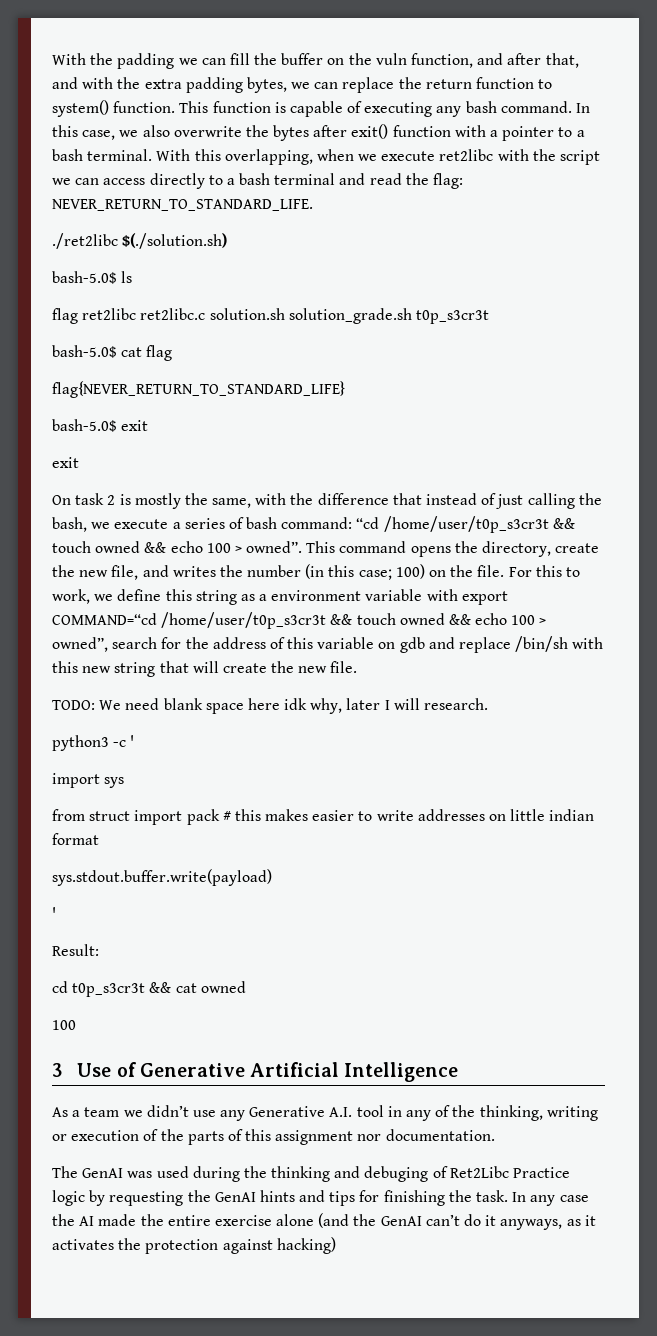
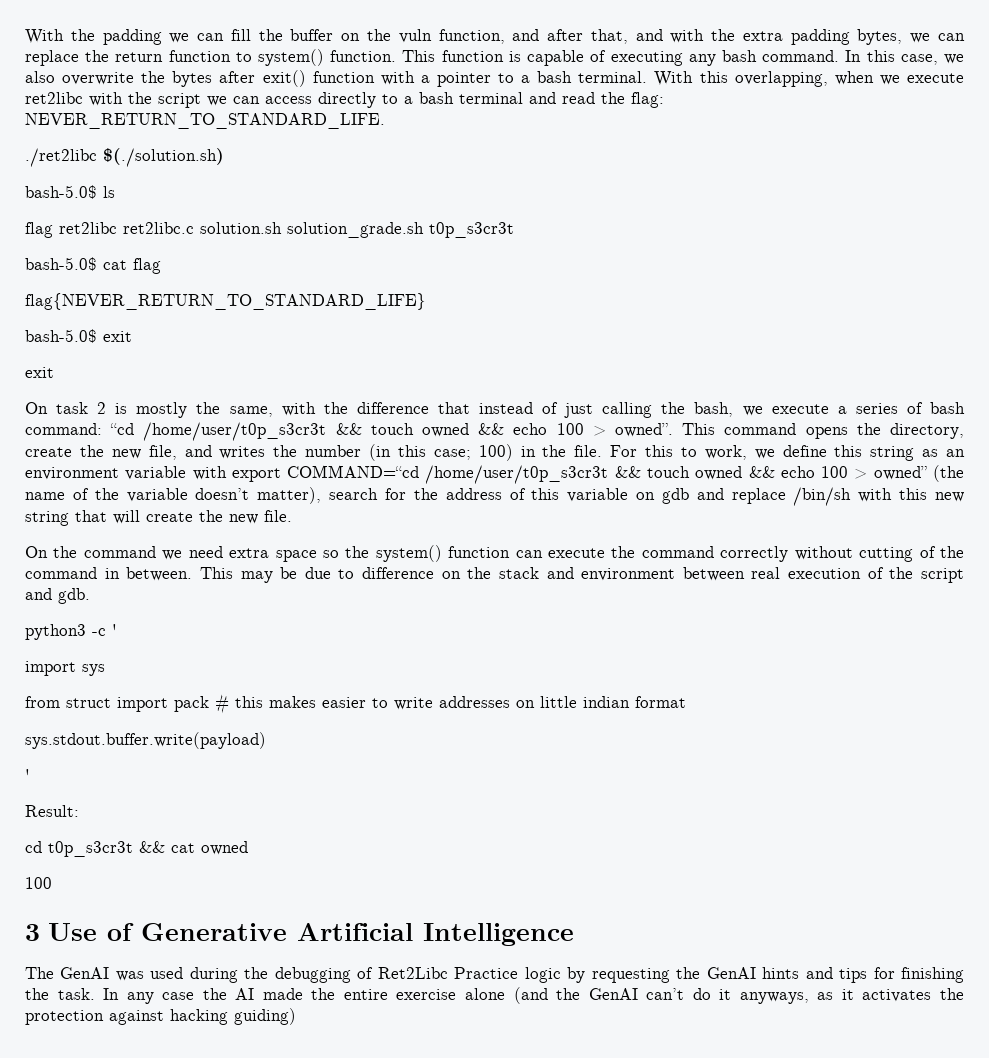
[429,570,447,577] on -> [520,446,536,457] in
[259,594,268,601] a -> [946,449,965,457] an
[52,637,108,652] owned”, -> [873,465,965,482] [25,487,322,504] owned” (the name of the variable doesn’t matter),
[52,698,489,714] TODO: We need blank space here idk why, later I will research. -> [25,545,965,562] [25,567,965,583] [25,588,90,604] On the command we need extra space so the system() function can execute the command correctly without cutting of the command in between. This may be due to difference on the stack and environment between real execution of the script and gdb.
[52,1105,598,1121] [52,1129,495,1145] // As a team we didn’t use any Generative A.I. tool in any of the thinking, writing or execution of the parts of this assignment nor documentation. -> (575, 934) none
[271,1166,429,1182] thinking and debuging -> [274,967,351,983] debugging
[276,1237,336,1254] hacking) -> [170,1008,296,1025] hacking guiding)

